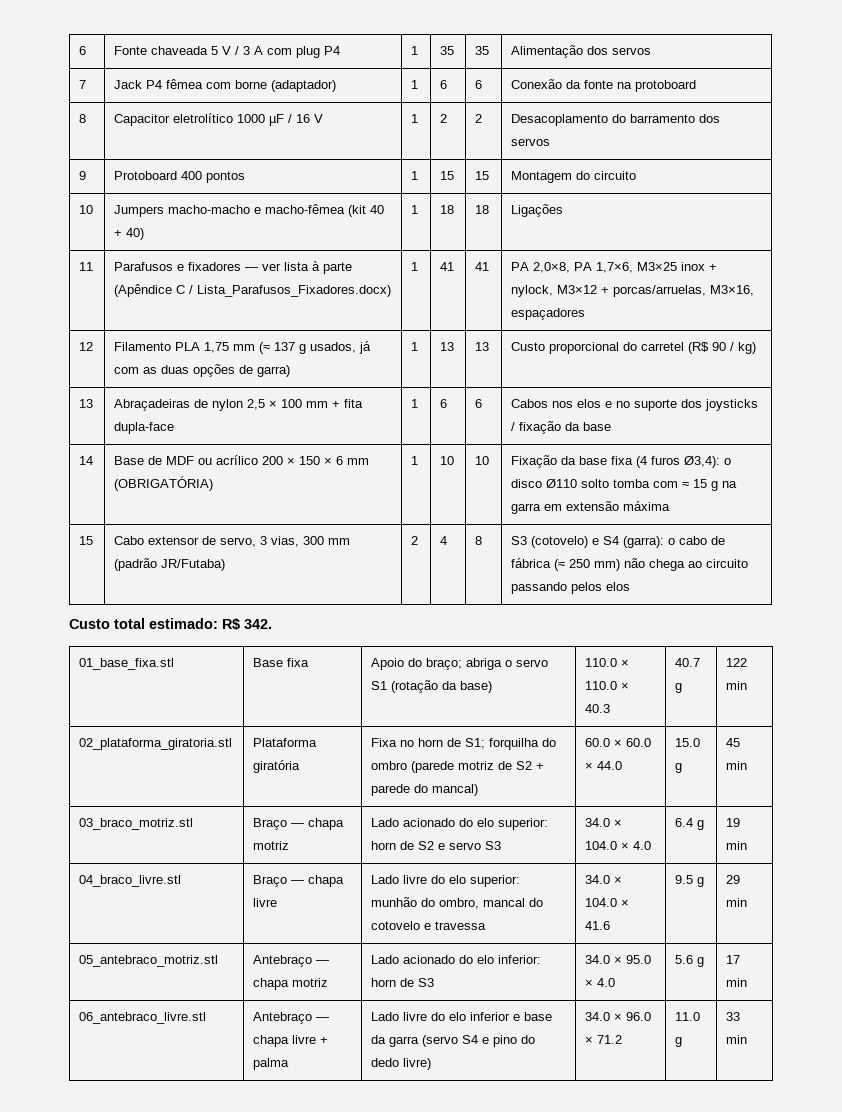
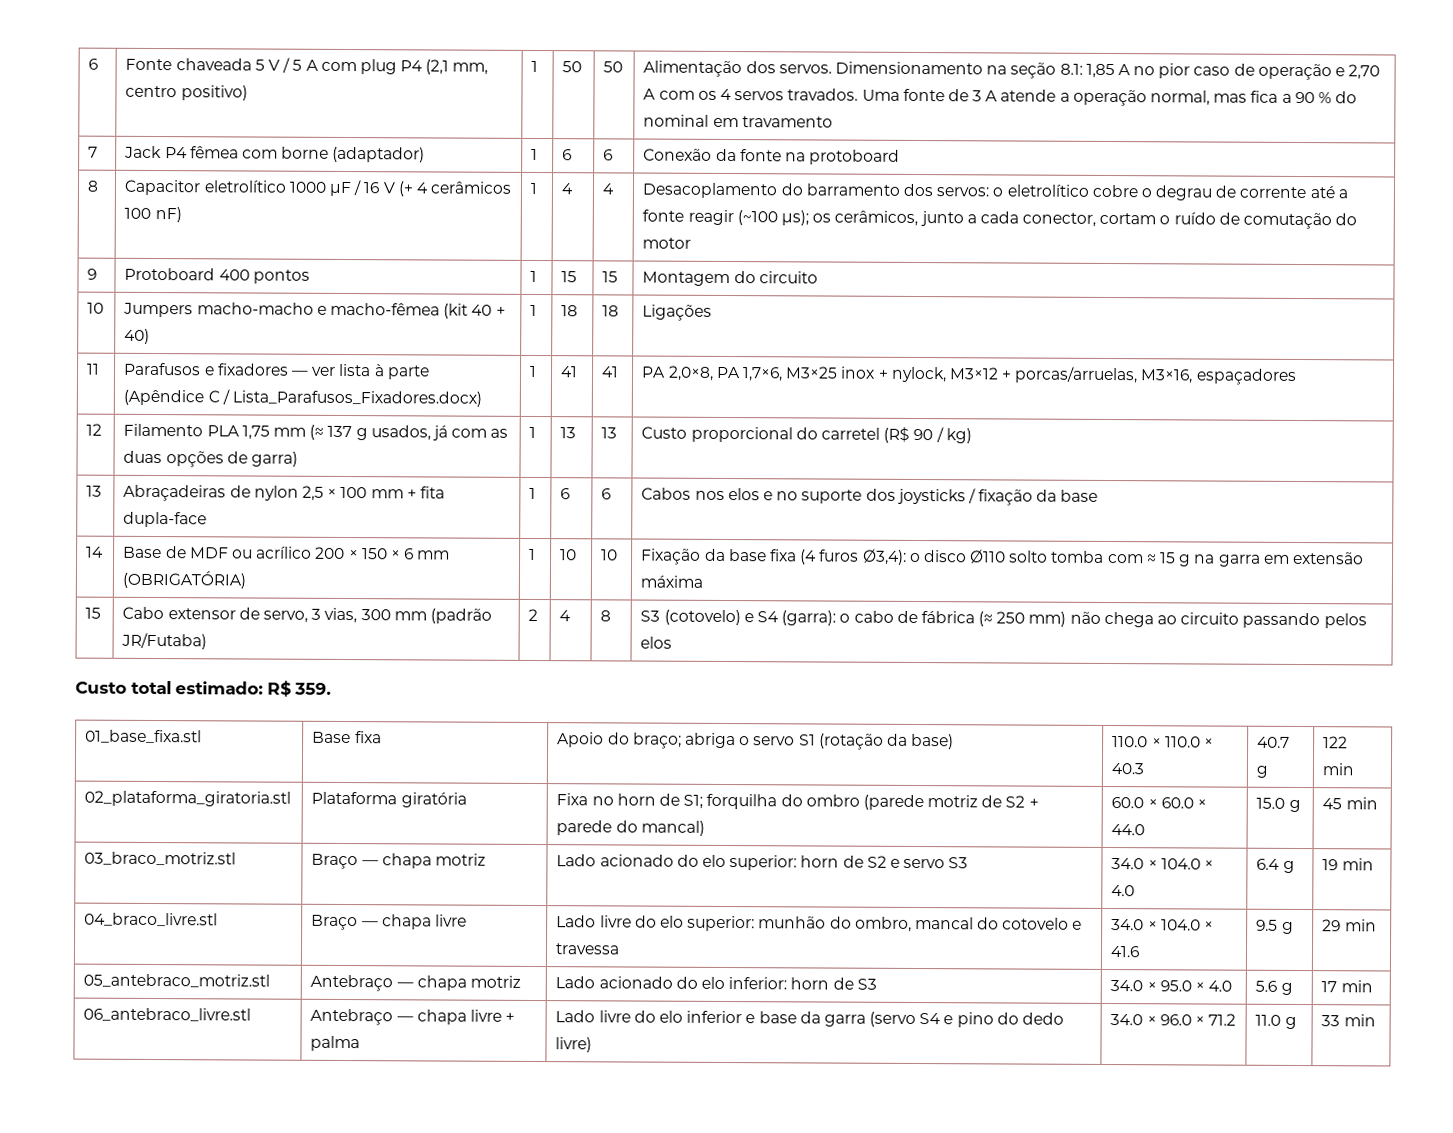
[243,46,251,55] 3 -> [292,59,303,71] 5
[411,46,419,55] [440,46,455,55] [475,46,490,55] | 1 | 35 | 35 -> [425,59,489,75] [125,85,248,101] [531,60,539,73] [562,61,583,73] [603,61,624,73] (2,1 mm, centro positivo) | 1 | 50 | 50
[612,47,652,55] servos -> [778,61,1381,81] [643,88,1358,107] [643,114,833,128] servos. Dimensionamento na seção 8.1: 1,85 A no pior caso de operação e 2,70 A com os 4 servos travados. Uma fonte de 3 A atende a operação normal, mas fica a 90 % do nominal em travamento
[411,114,419,123] [440,114,448,123] [475,114,483,123] | 1 | 2 | 2 -> [397,181,513,197] [124,207,182,223] [530,182,539,195] [561,183,575,195] [602,183,616,195] (+ 4 cerâmicos 100 nF) | 1 | 4 | 4
[511,138,551,146] servos -> [936,184,1348,201] [642,209,1358,230] [642,237,692,249] servos: o eletrolítico cobre o degrau de corrente até a fonte reagir (~100 µs); os cerâmicos, junto a cada conector, cortam o ruído de comutação do motor
[244,619,272,629] 342. -> [294,682,332,695] 359.

